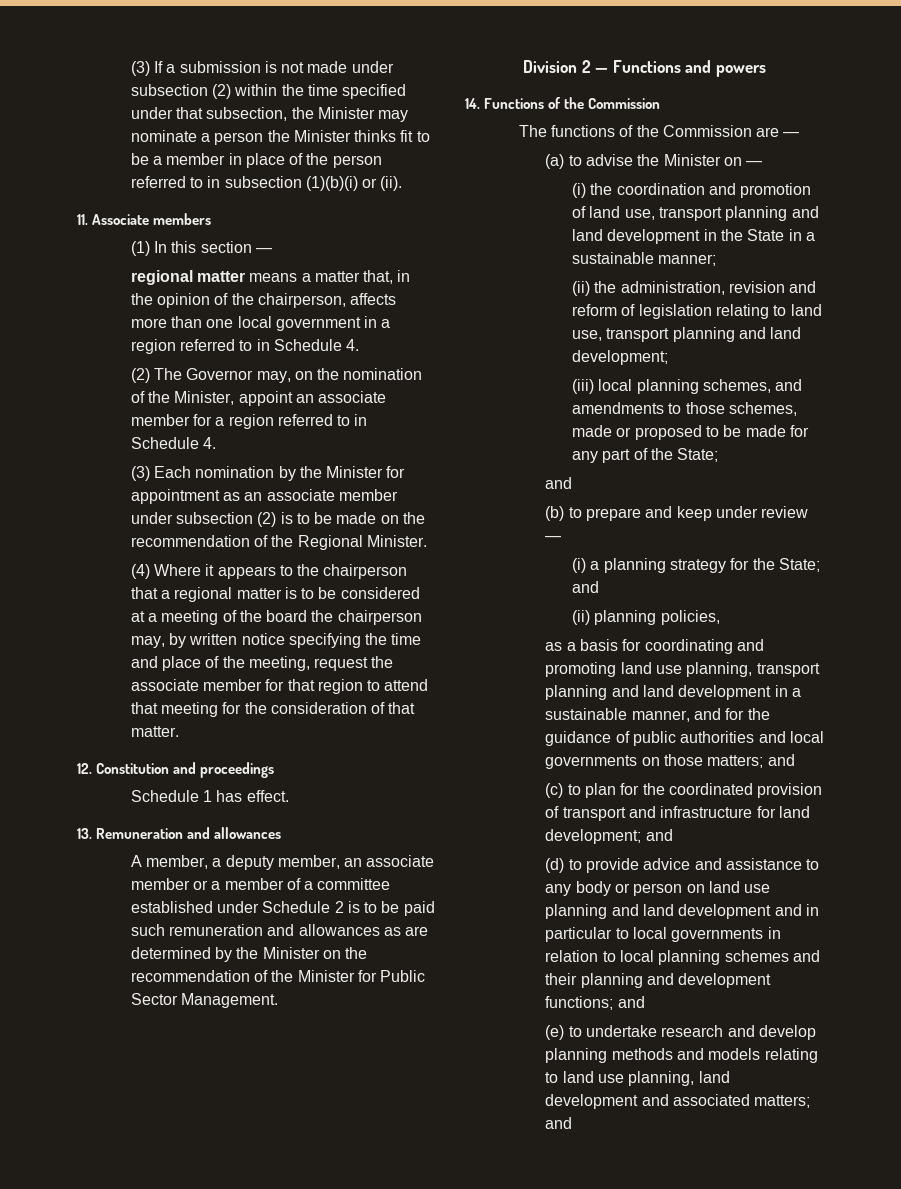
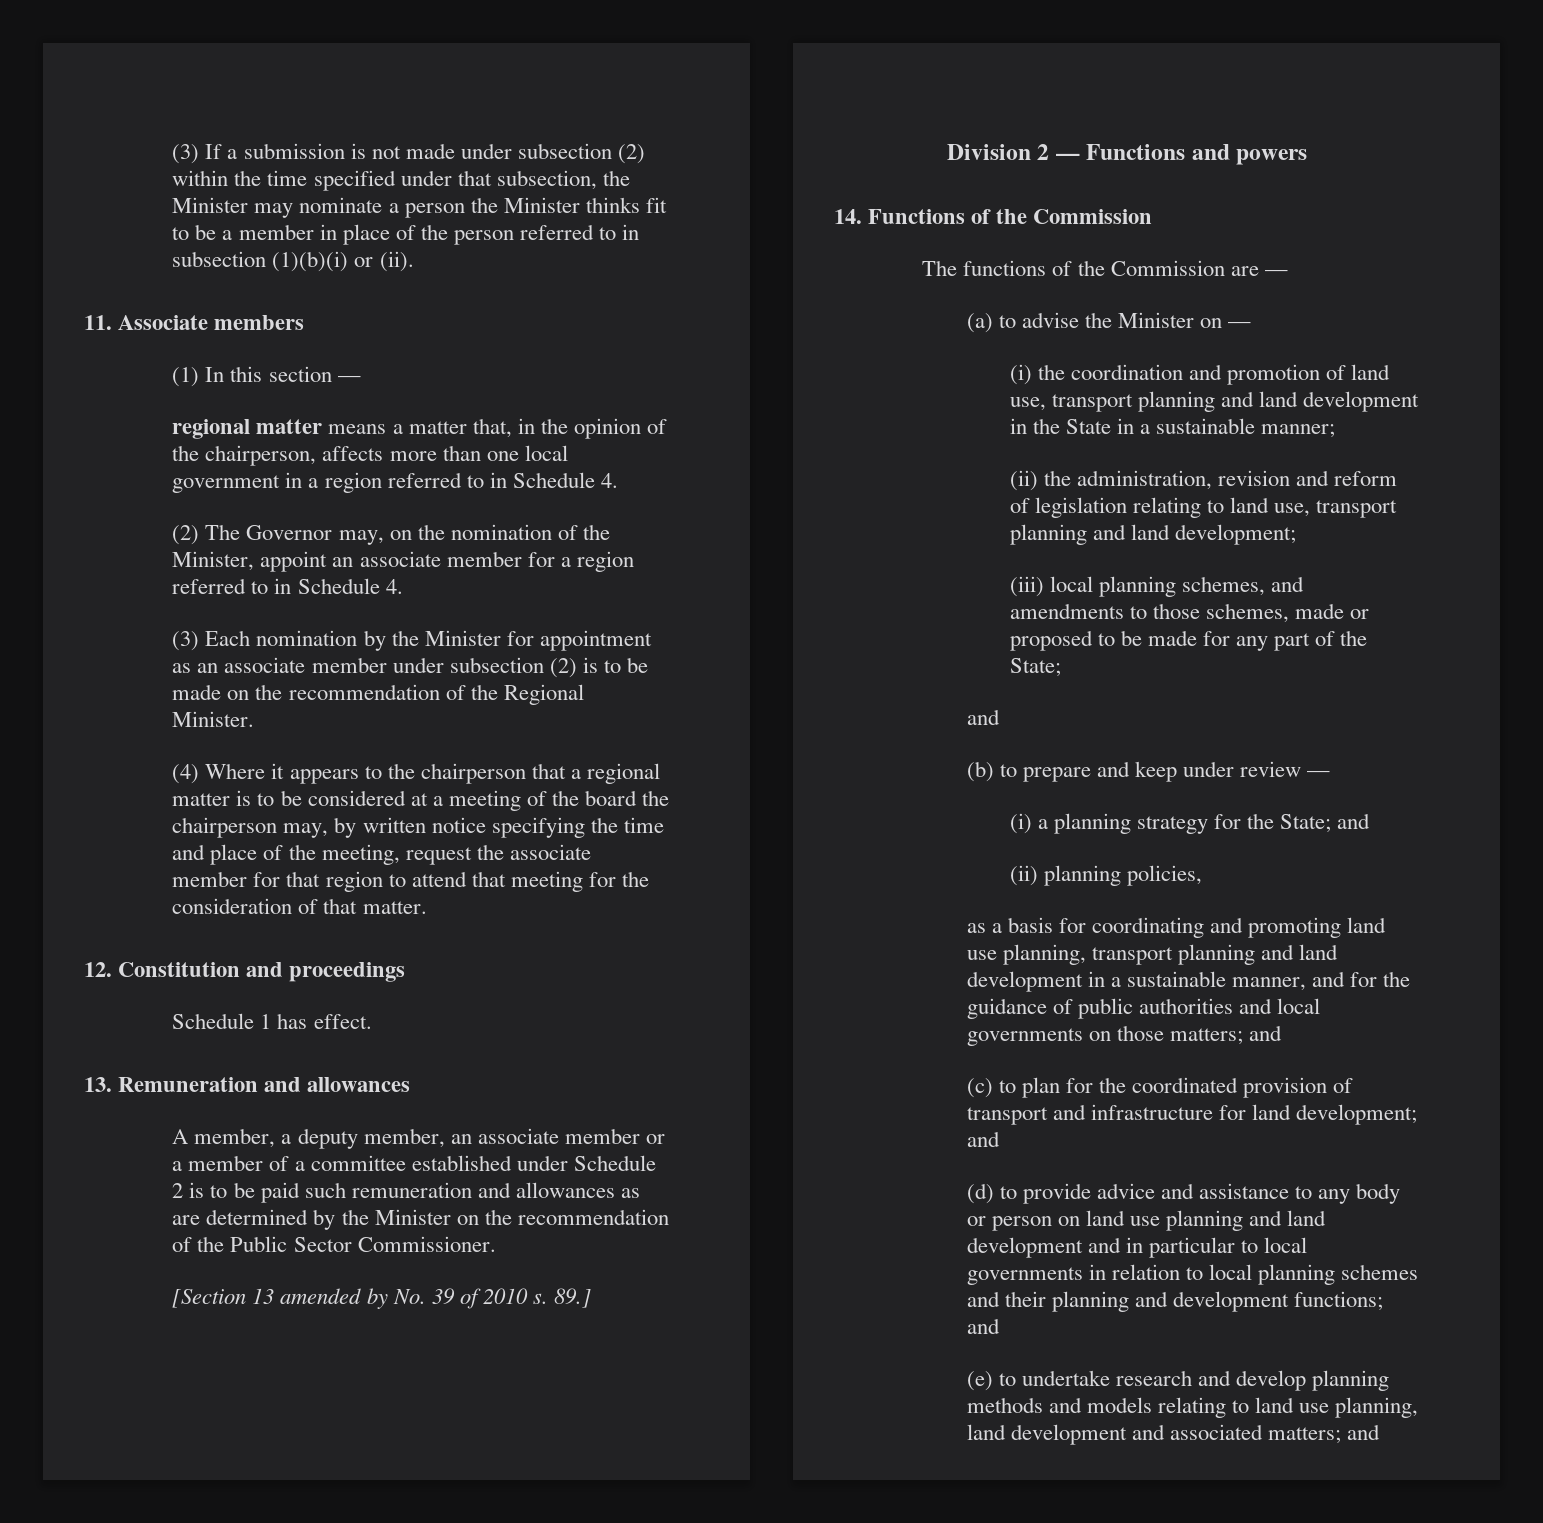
[297,970,426,982] [130,993,278,1008] Minister for Public Sector Management. -> [230,1236,496,1252] [172,1288,592,1309] Public Sector Commissioner. // [Section 13 amended by No. 39 of 2010 s. 89.]

